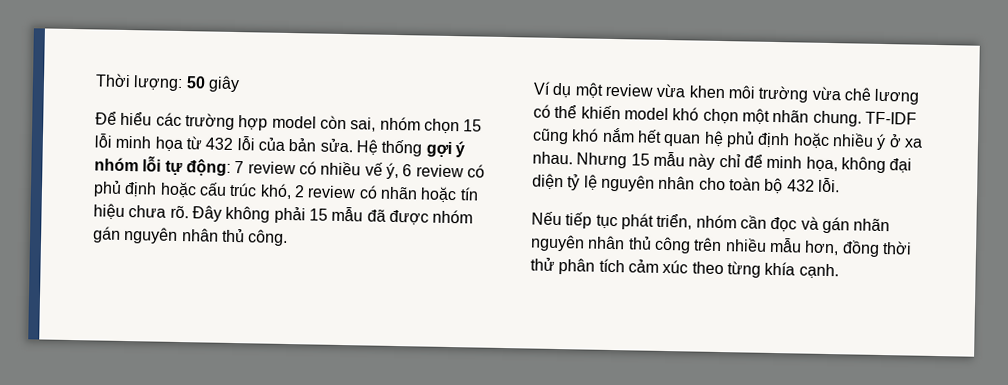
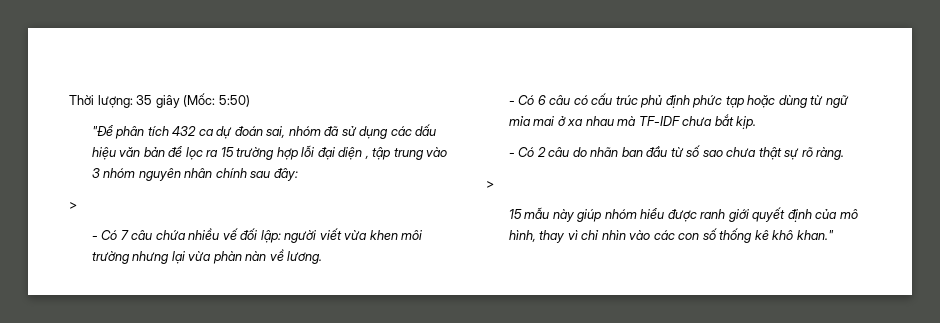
[185,76,206,89] 50 -> [136,95,153,105] 35
[95,111,483,135] [94,133,465,158] [94,156,485,180] [93,180,479,204] [93,203,474,226] [93,226,289,247] [533,81,920,105] [533,104,917,127] [532,127,923,151] [532,151,913,174] [532,173,840,195] [531,211,891,234] [530,234,912,257] [530,257,839,280] // Để hiểu các trường hợp model còn sai, nhóm chọn 15 lỗi minh họa từ 432 lỗi của bản sửa. Hệ thống gợi ý nhóm lỗi tự động: 7 review có nhiều vế ý, 6 review có phủ định hoặc cấu trúc khó, 2 review có nhãn hoặc tín hiệu chưa rõ. Đây không phải 15 mẫu đã được nhóm gán nguyên nhân thủ công. // Ví dụ một review vừa khen môi trường vừa chê lương có thể khiến model khó chọn một nhãn chung. TF-IDF cũng khó nắm hết quan hệ phủ định hoặc nhiều ý ở xa nhau. Nhưng 15 mẫu này chỉ để minh họa, không đại diện tỷ lệ nguyên nhân cho toàn bộ 432 lỗi. // Nếu tiếp tục phát triển, nhóm cần đọc và gán nhãn nguyên nhân thủ công trên nhiều mẫu hơn, đồng thời thử phân tích cảm xúc theo từng khía cạnh. -> [183,93,250,107] [91,124,437,139] [91,145,448,160] [91,168,298,181] [69,202,77,209] [91,228,424,243] [91,249,323,264] [508,93,849,108] [508,114,757,129] [508,145,845,160] [486,181,494,188] [508,207,858,222] [508,228,834,243] (Mốc: 5:50) // "Để phân tích 432 ca dự đoán sai, nhóm đã sử dụng các dấu hiệu văn bản để lọc ra 15 trường hợp lỗi đại diện , tập trung vào 3 nhóm nguyên nhân chính sau đây: // > // - Có 7 câu chứa nhiều vế đối lập: người viết vừa khen môi trường nhưng lại vừa phàn nàn về lương. // - Có 6 câu có cấu trúc phủ định phức tạp hoặc dùng từ ngữ mỉa mai ở xa nhau mà TF-IDF chưa bắt kịp. // - Có 2 câu do nhãn ban đầu từ số sao chưa thật sự rõ ràng. // > // 15 mẫu này giúp nhóm hiểu được ranh giới quyết định của mô hình, thay vì chỉ nhìn vào các con số thống kê khô khan."

